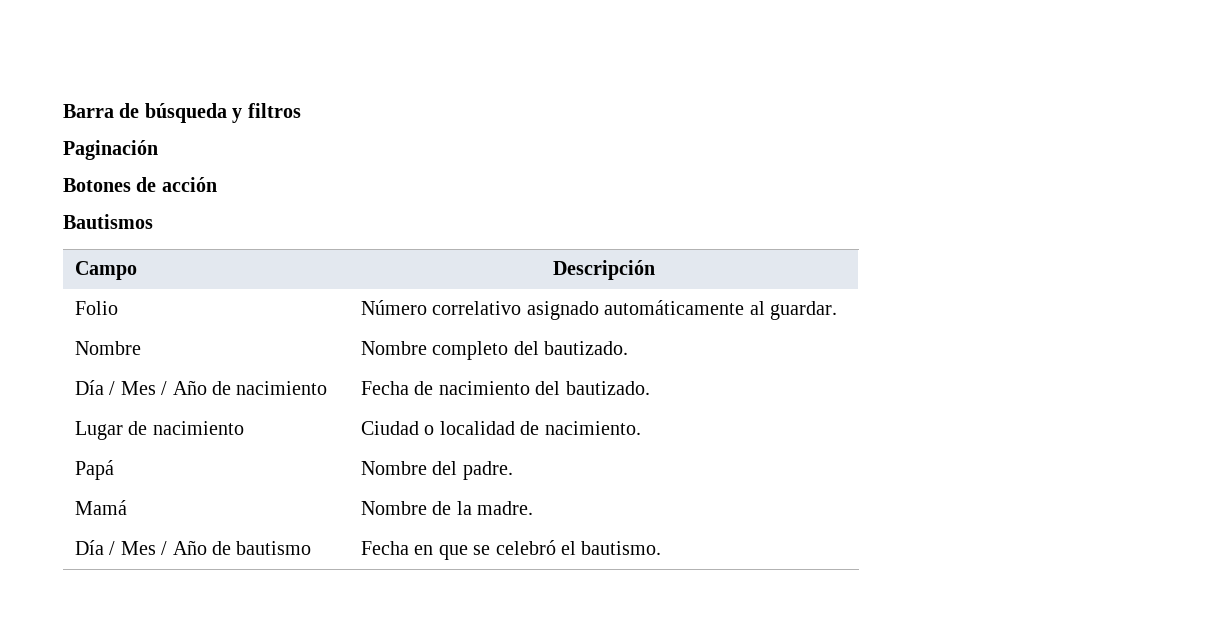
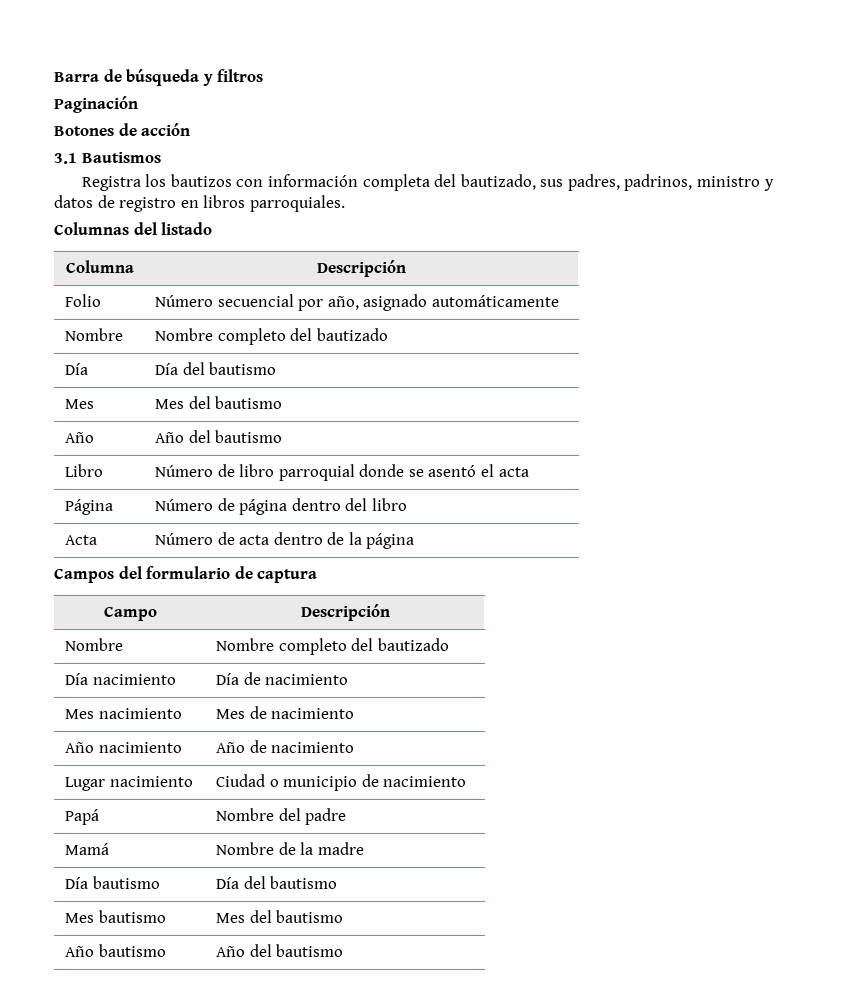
(217, 184) none -> [54,153,77,164] 3.1
[74,261,137,280] // Campo -> [81,174,774,191] [54,195,345,212] [54,222,213,235] [65,260,134,273] // Registra los bautizos con información completa del bautizado, sus padres, padrinos, ministro y datos de registro en libros parroquiales. // Columnas del listado // Columna
[432,301,522,315] correlativo -> [217,294,359,311] secuencial por año,
[749,301,837,320] [74,341,141,355] [360,341,629,360] [74,380,328,395] [360,381,650,395] al guardar. // Nombre | Nombre completo del bautizado. // Día / Mes / Año de nacimiento | Fecha de nacimiento del bautizado. -> [64,328,123,341] [154,328,388,345] [64,363,88,375] [154,362,277,375] [64,399,94,409] [154,396,283,409] [64,432,94,443] [154,430,283,443] [64,464,103,477] [154,464,529,481] [64,499,113,515] [154,498,407,515] [64,535,97,545] [154,532,415,549] [54,566,318,583] [103,606,157,621] [300,604,390,621] [64,638,123,651] [215,638,449,655] [64,673,176,685] [215,672,349,685] [64,708,182,719] [215,706,355,719] [64,742,182,753] [215,740,355,753] // Nombre | Nombre completo del bautizado // Día | Día del bautismo // Mes | Mes del bautismo // Año | Año del bautismo // Libro | Número de libro parroquial donde se asentó el acta // Página | Número de página dentro del libro // Acta | Número de acta dentro de la página // Campos del formulario de captura // Campo | Descripción // Nombre | Nombre completo del bautizado // Día nacimiento | Día de nacimiento // Mes nacimiento | Mes de nacimiento // Año nacimiento | Año de nacimiento
[128,421,148,435] de -> (105, 784) none
[439,421,641,435] localidad de nacimiento. -> [283,774,467,791] municipio de nacimiento
[462,461,513,480] padre. -> [305,808,347,825] padre
[477,501,534,515] [74,540,312,555] [360,540,662,560] madre. // Día / Mes / Año de bautismo | Fecha en que se celebró el bautismo. -> [317,842,364,855] [64,876,160,889] [215,876,338,889] [64,910,166,923] [215,910,344,923] [64,944,166,957] [215,944,344,957] madre // Día bautismo | Día del bautismo // Mes bautismo | Mes del bautismo // Año bautismo | Año del bautismo

